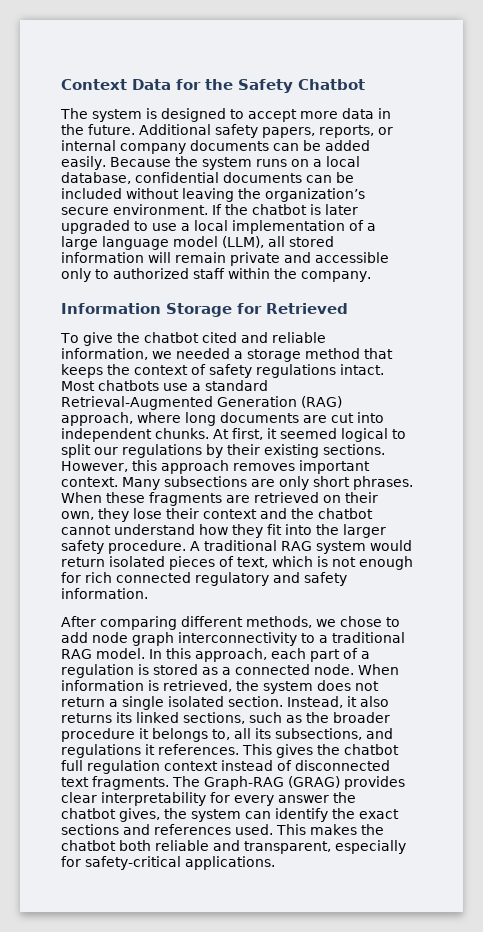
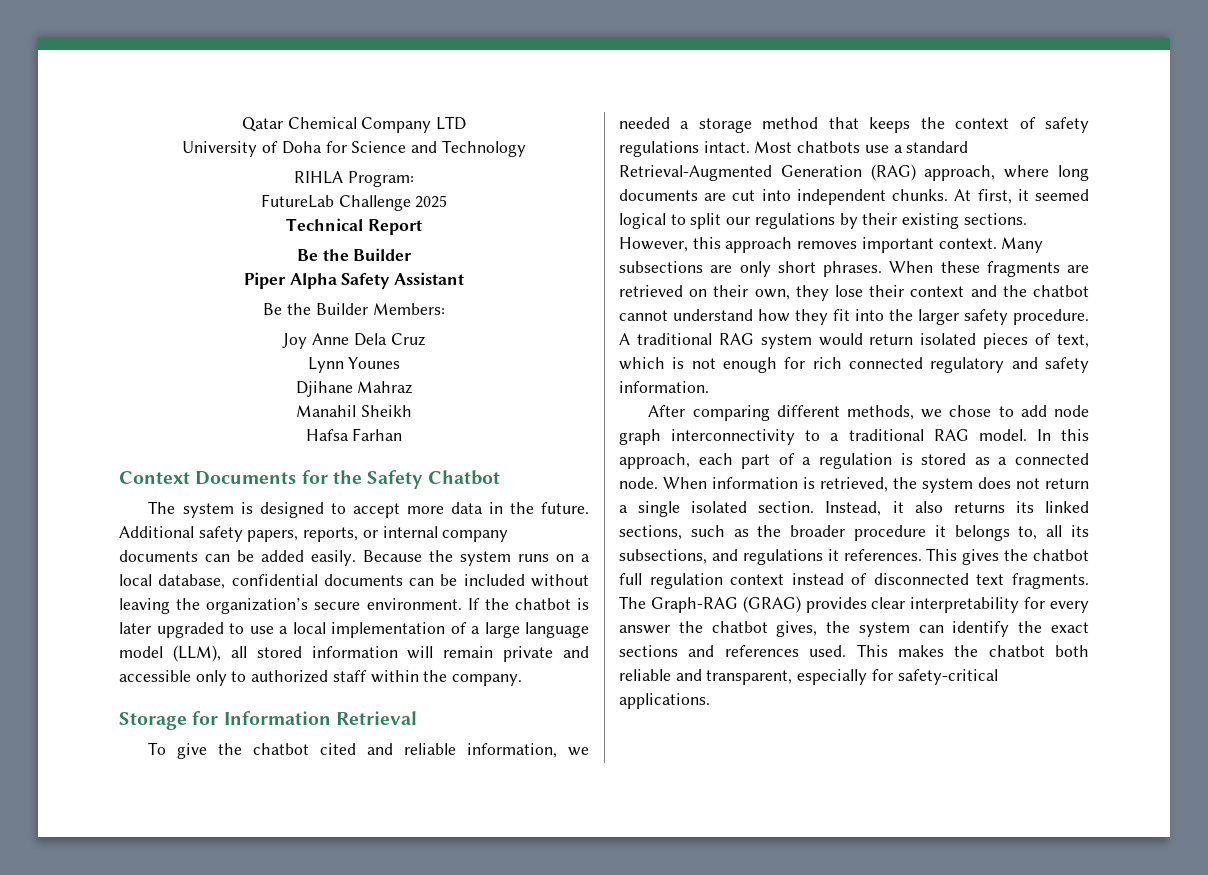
[61,79,171,90] Context Data -> [241,116,467,133] [182,140,526,157] [294,171,414,187] [260,194,448,211] [286,218,422,235] [296,248,413,261] [243,272,465,289] [263,303,445,315] [282,333,425,349] [307,357,401,373] [295,381,413,397] [296,405,412,417] [305,428,403,441] [119,471,297,485] Qatar Chemical Company LTD // University of Doha for Science and Technology // RIHLA Program: // FutureLab Challenge 2025 // Technical Report // Be the Builder // Piper Alpha Safety Assistant // Be the Builder Members: // Joy Anne Dela Cruz // Lynn Younes // Djihane Mahraz // Manahil Sheikh // Hafsa Farhan // Context Documents
[61,303,161,314] Information -> (523, 680) none
[266,303,348,314] Retrieved -> [223,711,417,725] Information Retrieval

